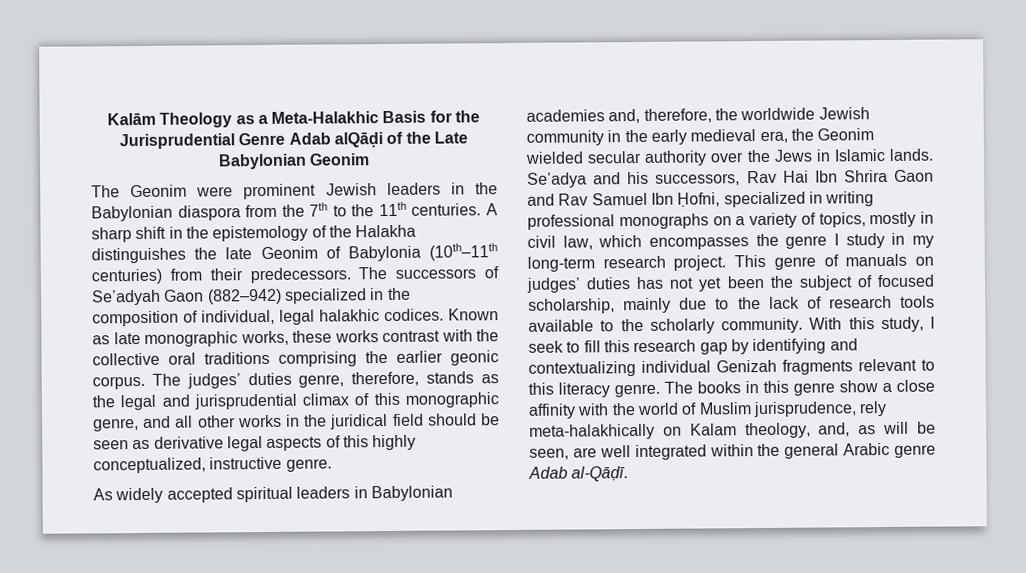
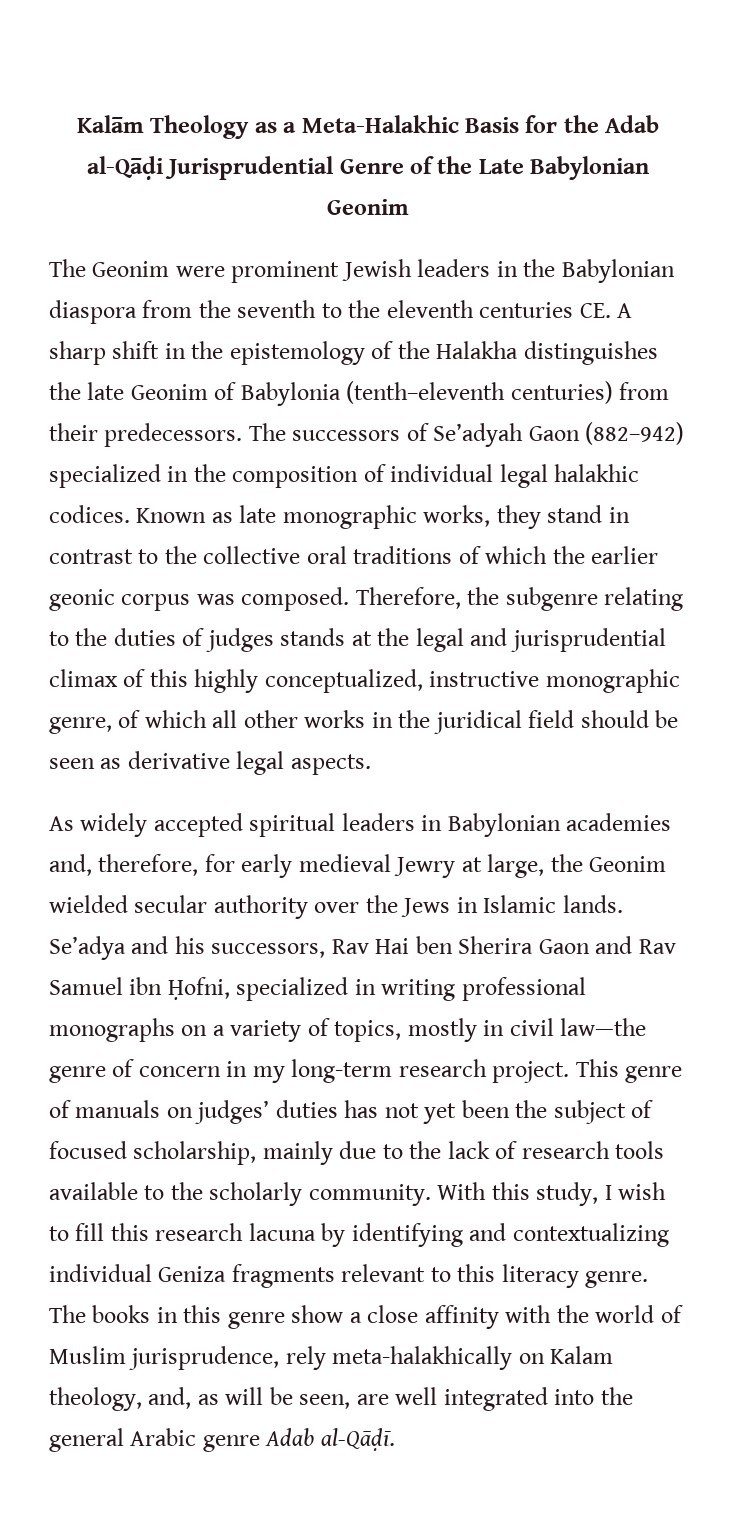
[119,132,383,150] Jurisprudential Genre Adab alQāḍi -> [605,115,660,133] [86,156,404,180] Adab al-Qāḍi Jurisprudential Genre
[309,201,482,217] 7th to the 11th centuries. -> [237,300,611,318] seventh to the eleventh centuries CE.
[429,243,499,261] (10th–11th -> [346,381,506,404] (tenth–eleventh
[201,309,275,325] individual, -> [390,464,494,482] individual
[292,329,473,343] these works contrast with -> [496,505,630,529] [49,549,159,564] they stand in contrast to
[278,351,357,367] comprising -> [458,546,548,564] of which
[92,371,499,390] corpus. The judges’ duties genre, therefore, stands as -> [121,587,684,611] [49,628,372,652] corpus was composed. Therefore, the subgenre relating to the duties of judges stands at
[404,392,499,408] [93,415,172,432] monographic genre, and -> [194,669,680,693] [49,710,207,734] highly conceptualized, instructive monographic genre, of which
[266,434,417,451] [93,456,332,474] aspects of this highly conceptualized, instructive genre. -> [290,754,371,775] aspects.
[714,107,870,121] [526,129,788,146] the worldwide Jewish community in the early medieval era, -> [204,854,545,878] for early medieval Jewry at large,
[814,169,888,183] Ibn Shrira -> [415,936,534,954] ben Sherira
[650,192,674,205] Ibn -> [129,977,163,995] ibn
[562,233,885,250] law, which encompasses the genre I study -> [560,1018,647,1036] [49,1059,221,1083] law—the genre of concern
[528,340,564,353] seek -> [618,1182,667,1200] wish
[699,342,728,355] gap -> [248,1223,316,1241] lacuna
[716,359,777,373] Genizah -> [158,1266,227,1282] Geniza
[709,444,754,457] within -> [554,1389,595,1405] into

